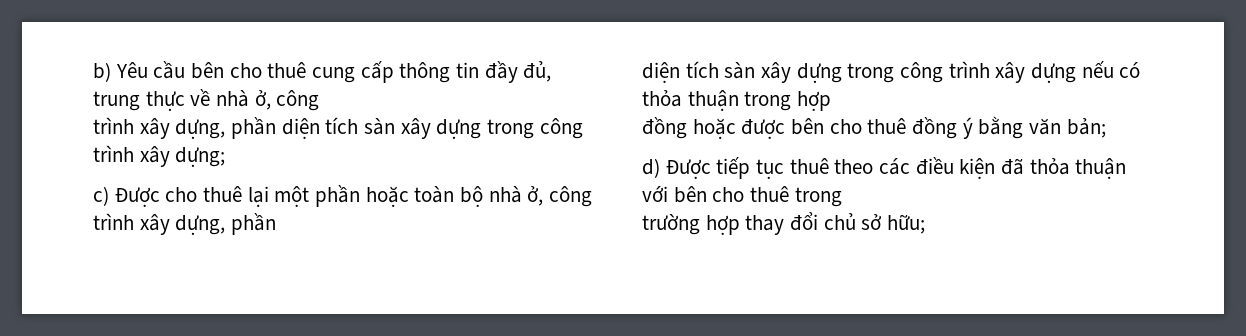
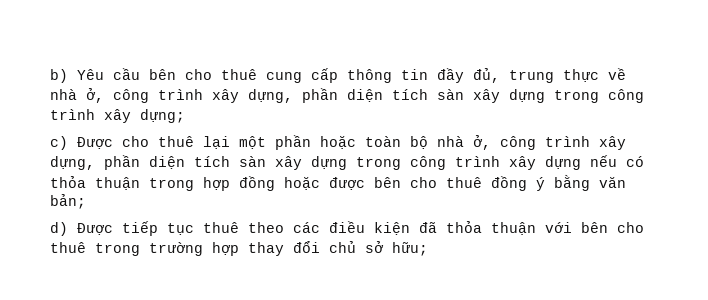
(320, 100) // -> (149, 96) none
(277, 224) // -> (140, 162) none
(832, 101) // -> (230, 184) none
(842, 197) // -> (140, 249) none

